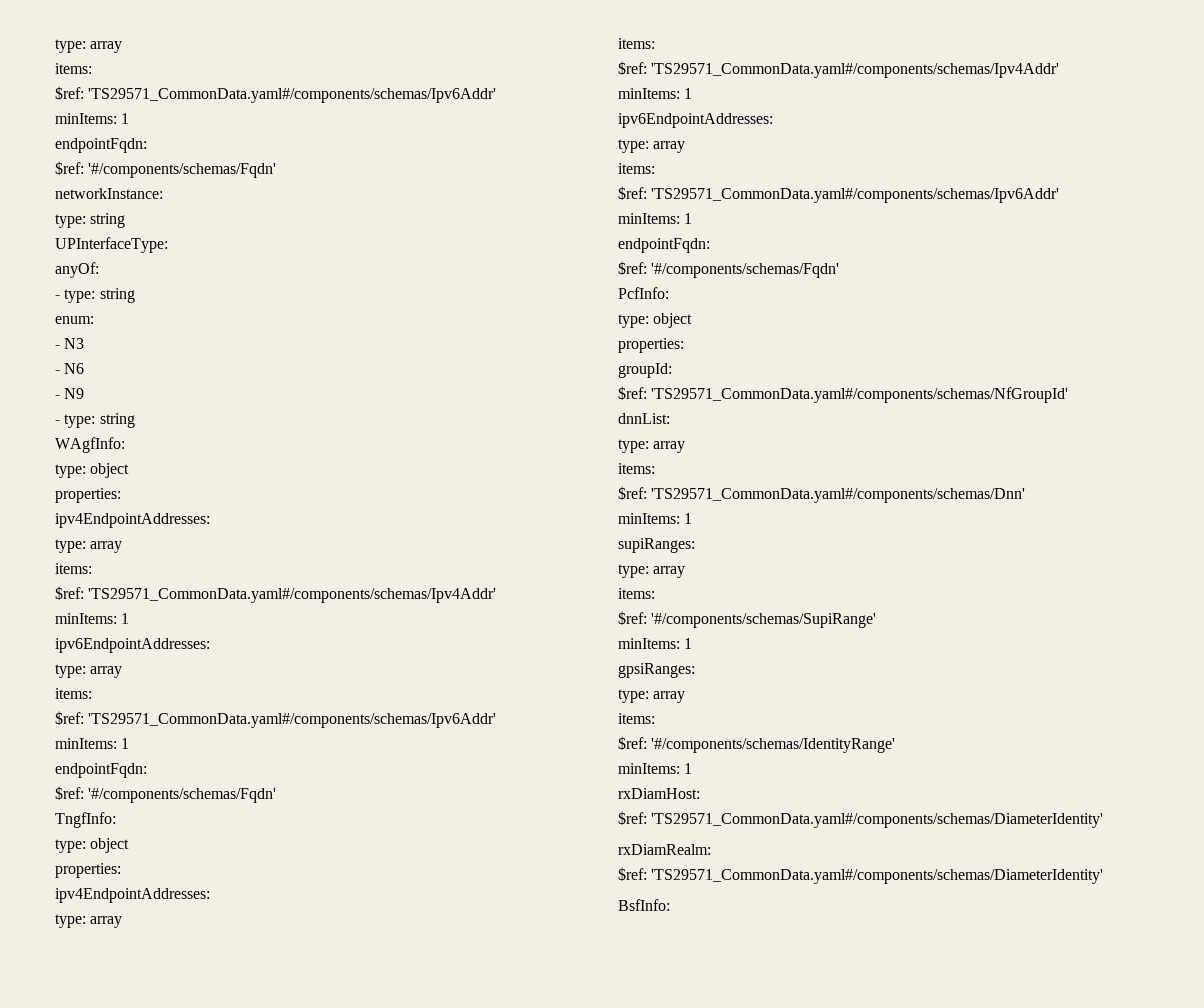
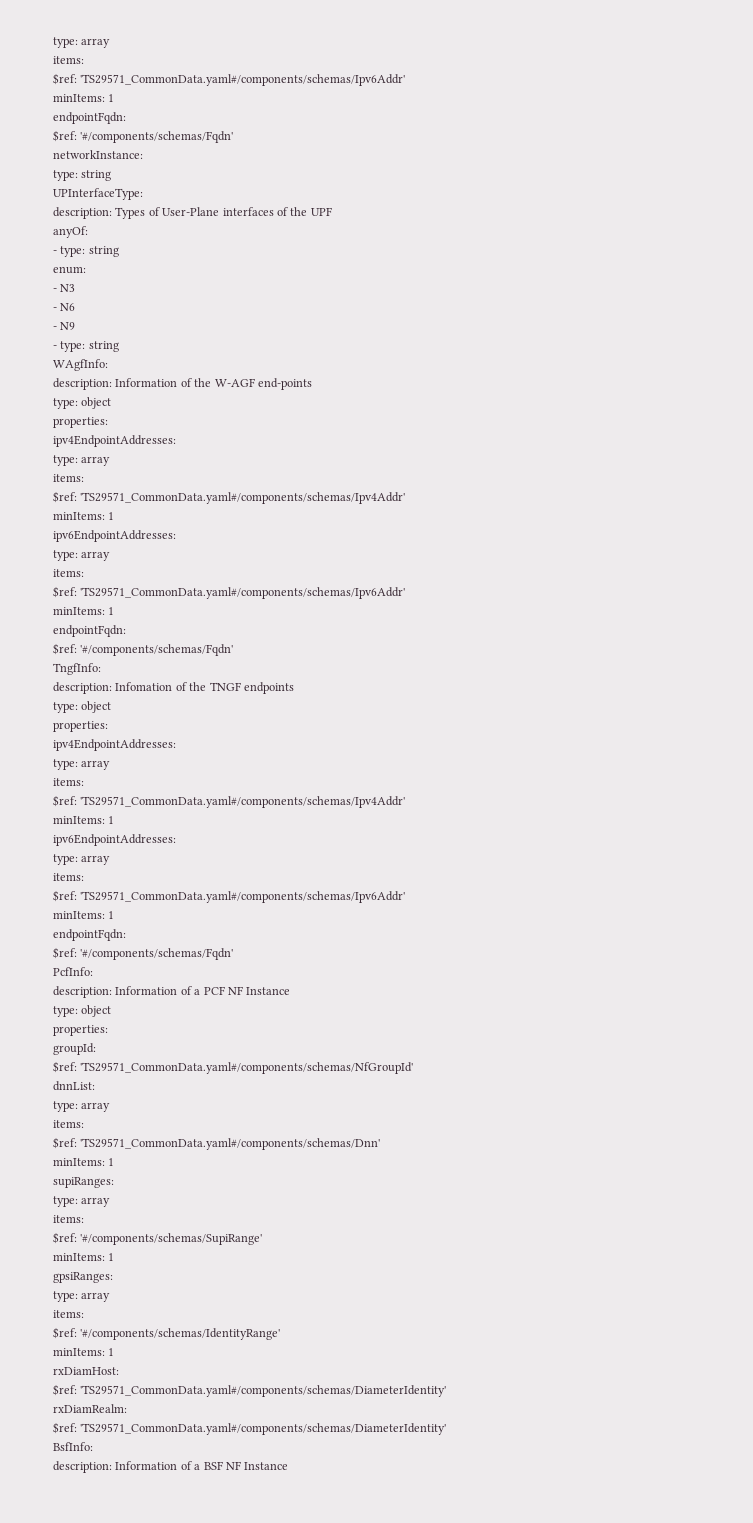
(168, 245) none -> [53,207,332,219] // description: Types of User-Plane interfaces of the UPF
(125, 445) none -> [53,378,312,390] // description: Information of the W-AGF end-points
(116, 820) none -> [53,682,294,694] // description: Infomation of the TNGF endpoints
(669, 293) none -> [53,986,291,998] // description: Information of a PCF NF Instance
(670, 905) none -> [53,1461,289,1473] // description: Information of a BSF NF Instance

